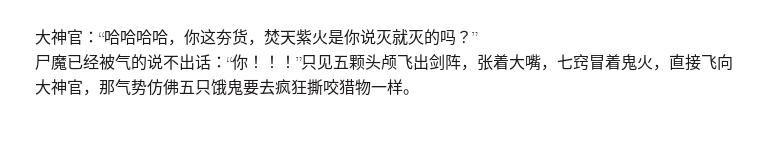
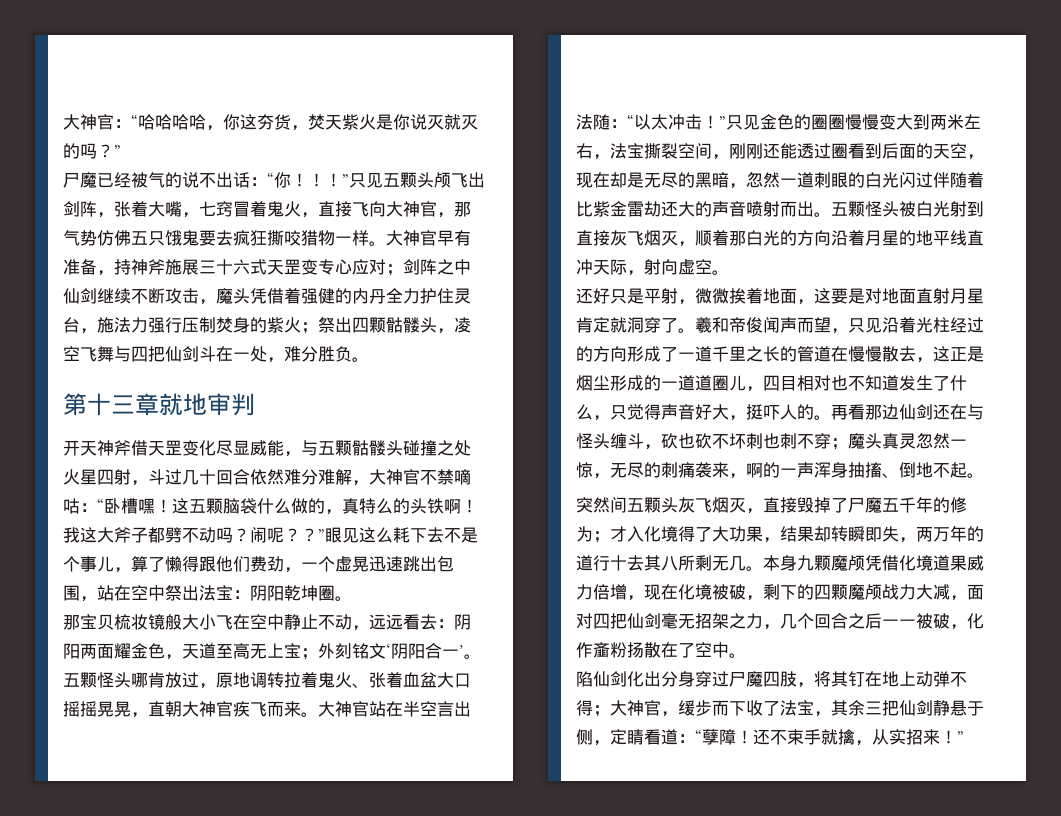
(419, 92) none -> [386,230,471,246] [63,259,471,276] [63,288,471,305] [63,317,471,334] [63,346,369,363] [63,393,255,416] [63,440,471,457] [63,469,471,486] [63,498,478,515] [63,527,478,543] [63,556,454,573] [63,585,352,602] [63,614,471,631] [63,643,481,660] [63,672,471,689] [63,701,471,718] [576,114,981,130] [576,143,984,160] [576,171,984,189] [576,201,984,217] [576,230,984,247] [576,259,729,276] [576,288,984,305] [576,317,984,334] [576,346,984,363] [576,375,967,392] [576,404,984,421] [576,432,967,450] [576,462,984,479] [576,496,967,514] [576,525,984,543] [576,555,984,571] [576,584,984,601] [576,612,984,630] [576,642,746,658] [576,671,967,688] [576,700,984,717] [576,729,964,746] 大神官早有准备，持神斧施展三十六式天罡变专心应对；剑阵之中仙剑继续不断攻击，魔头凭借着强健的内丹全力护住灵台，施法力强行压制焚身的紫火；祭出四颗骷髅头，凌空飞舞与四把仙剑斗在一处，难分胜负。 // 第十三章就地审判 // 开天神斧借天罡变化尽显威能，与五颗骷髅头碰撞之处火星四射，斗过几十回合依然难分难解，大神官不禁嘀咕：“卧槽嘿！这五颗脑袋什么做的，真特么的头铁啊！我这大斧子都劈不动吗？闹呢？？”眼见这么耗下去不是个事儿，算了懒得跟他们费劲，一个虚晃迅速跳出包围，站在空中祭出法宝：阴阳乾坤圈。 // 那宝贝梳妆镜般大小飞在空中静止不动，远远看去：阴阳两面耀金色，天道至高无上宝；外刻铭文‘阴阳合一’。五颗怪头哪肯放过，原地调转拉着鬼火、张着血盆大口摇摇晃晃，直朝大神官疾飞而来。大神官站在半空言出法随：“以太冲击！”只见金色的圈圈慢慢变大到两米左右，法宝撕裂空间，刚刚还能透过圈看到后面的天空，现在却是无尽的黑暗，忽然一道刺眼的白光闪过伴随着比紫金雷劫还大的声音喷射而出。五颗怪头被白光射到直接灰飞烟灭，顺着那白光的方向沿着月星的地平线直冲天际，射向虚空。 // 还好只是平射，微微挨着地面，这要是对地面直射月星肯定就洞穿了。羲和帝俊闻声而望，只见沿着光柱经过的方向形成了一道千里之长的管道在慢慢散去，这正是烟尘形成的一道道圈儿，四目相对也不知道发生了什么，只觉得声音好大，挺吓人的。再看那边仙剑还在与怪头缠斗，砍也砍不坏刺也刺不穿；魔头真灵忽然一惊，无尽的刺痛袭来，啊的一声浑身抽搐、倒地不起。 // 突然间五颗头灰飞烟灭，直接毁掉了尸魔五千年的修为；才入化境得了大功果，结果却转瞬即失，两万年的道行十去其八所剩无几。本身九颗魔颅凭借化境道果威力倍增，现在化境被破，剩下的四颗魔颅战力大减，面对四把仙剑毫无招架之力，几个回合之后一一被破，化作齑粉扬散在了空中。 // 陷仙剑化出分身穿过尸魔四肢，将其钉在地上动弹不得；大神官，缓步而下收了法宝，其余三把仙剑静悬于侧，定睛看道：“孽障！还不束手就擒，从实招来！”

